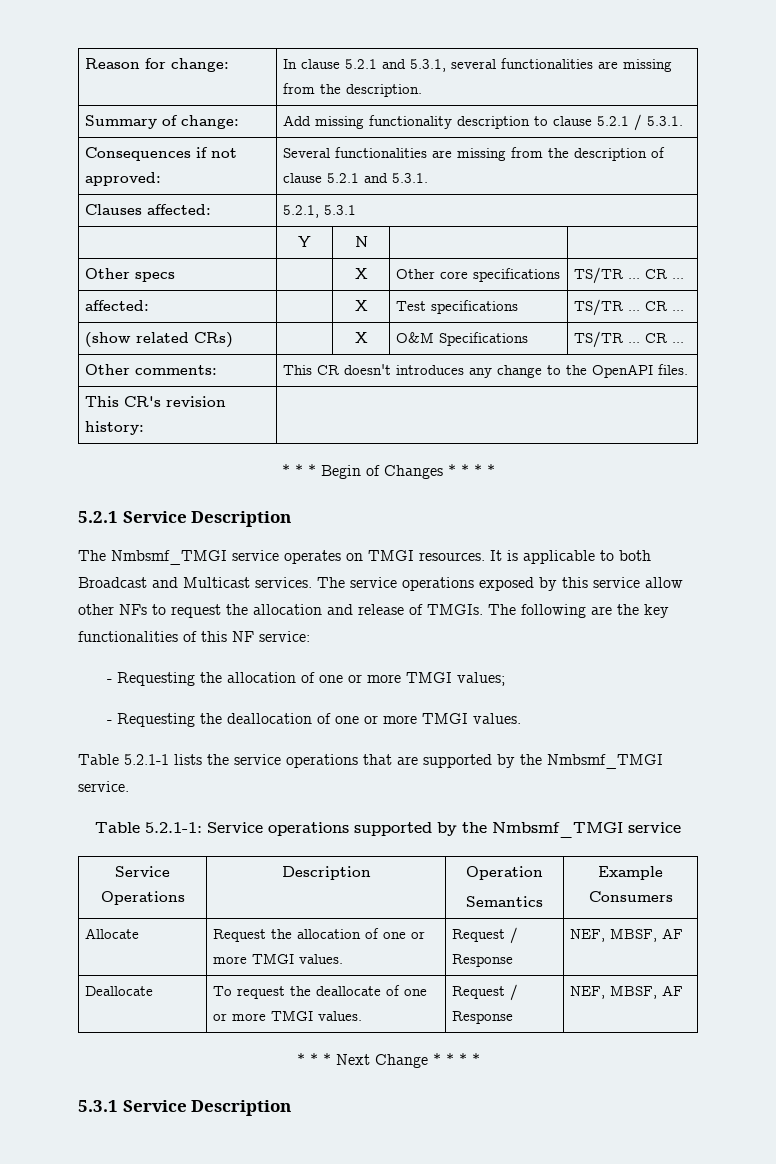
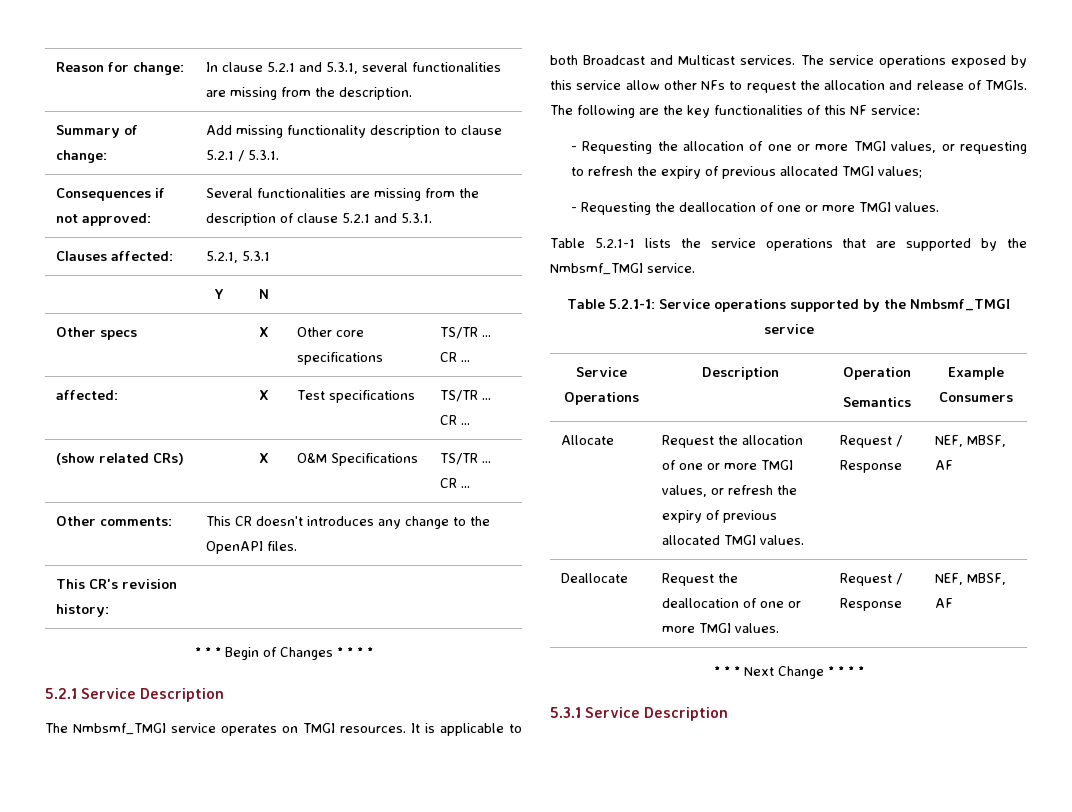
(453, 677) none -> [891,141,1027,154] [570,166,874,179] values, or requesting to refresh the expiry of previous allocated TMGI
(295, 958) none -> [662,485,798,497] [662,510,778,523] [662,535,757,545] values, or refresh the expiry of previous allocated TMGI
[213,986,382,999] To request the deallocate -> [662,573,739,586] [662,598,740,608] Request the deallocation

